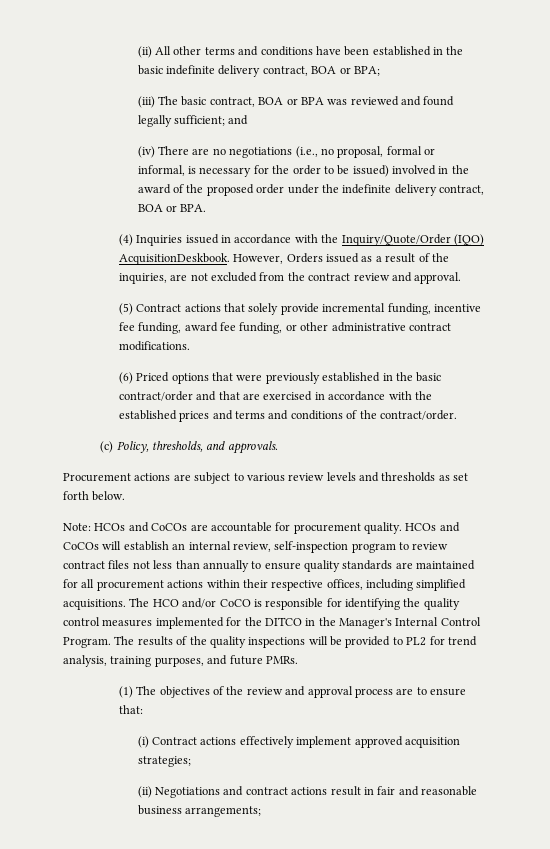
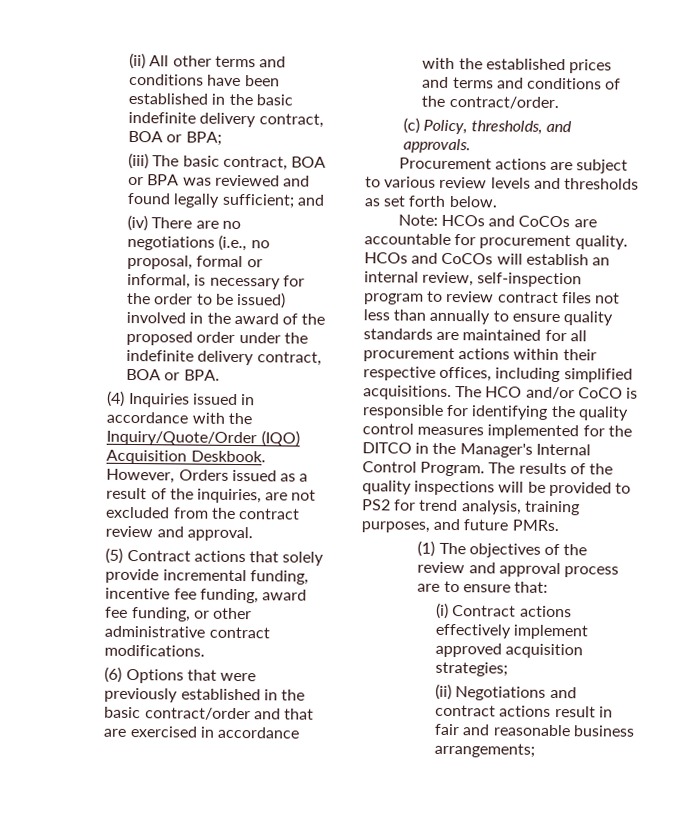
[118,253,230,265] AcquisitionDeskbook. -> [106,449,266,465] Acquisition Deskbook.
[136,372,209,384] Priced options -> [125,668,184,684] Options
[406,637,427,646] PL2 -> [362,499,391,511] PS2

